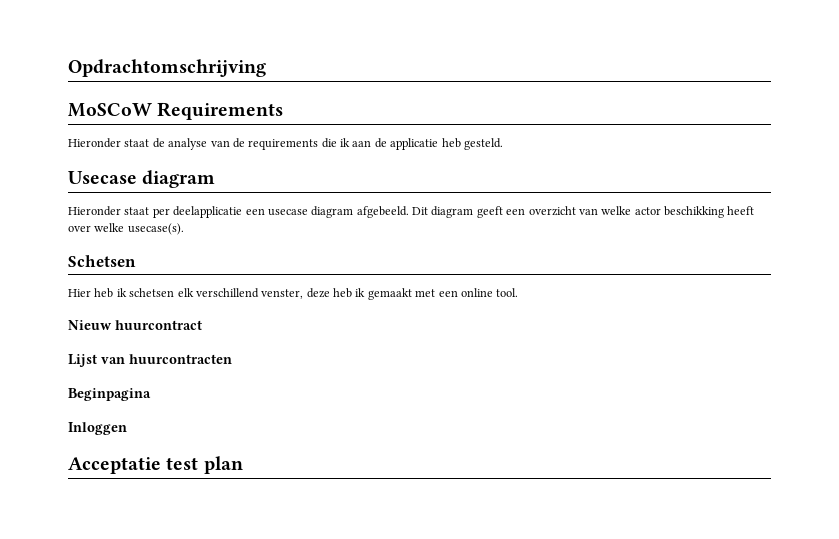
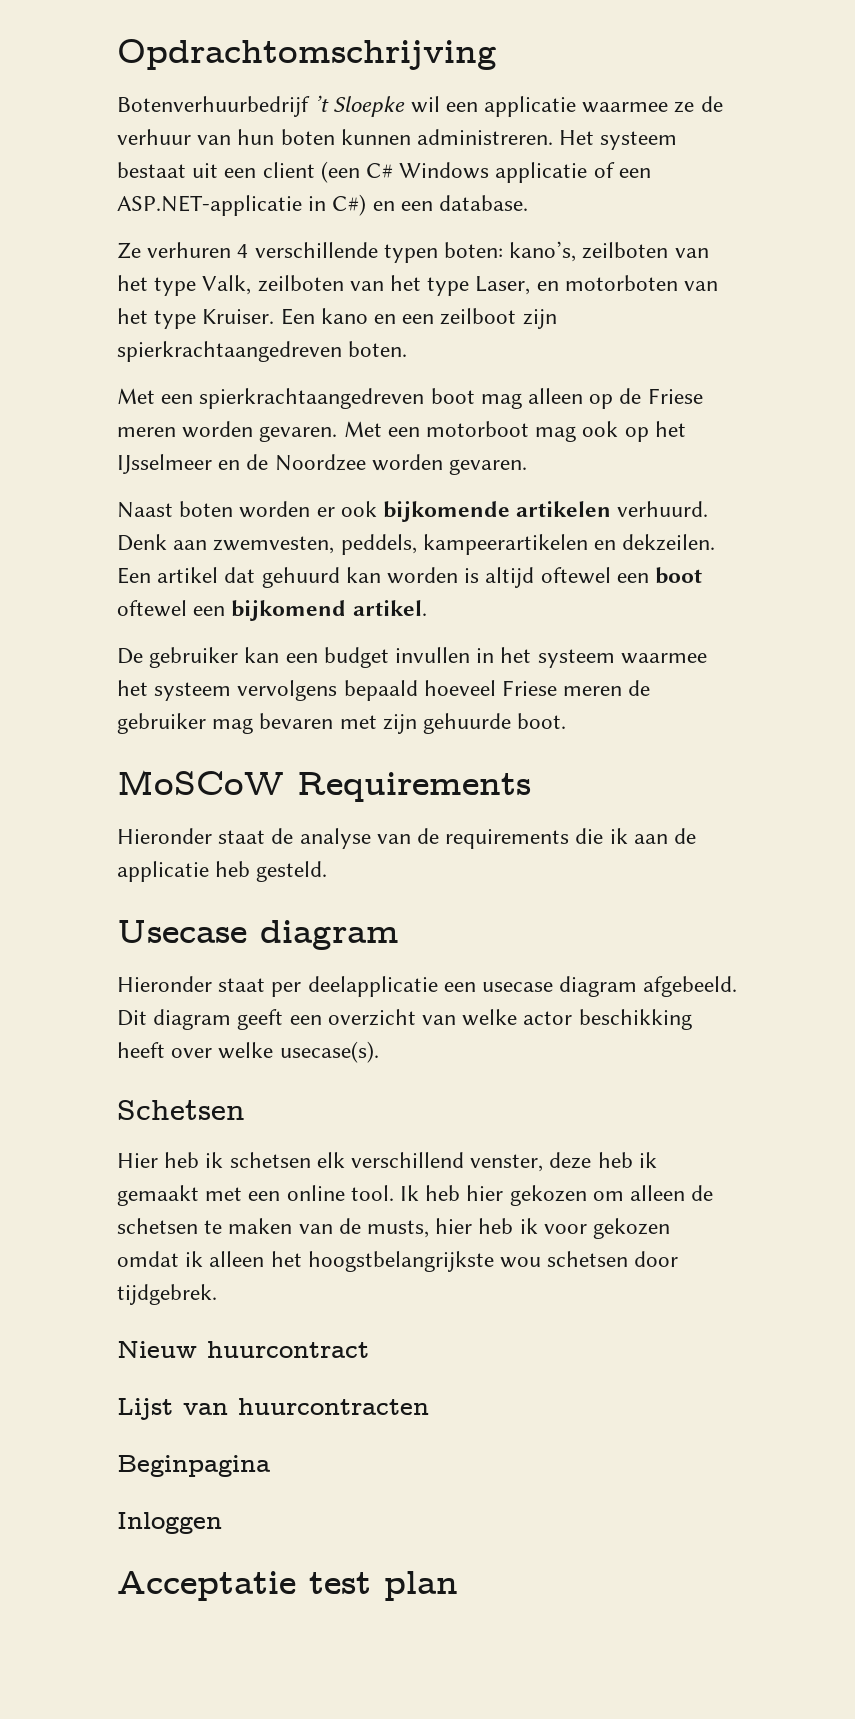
(266, 68) none -> [117,95,723,117] [117,129,678,150] [117,161,651,183] [117,194,529,216] [117,241,709,263] [117,275,719,296] [117,308,557,329] [117,341,408,362] [117,388,703,409] [117,421,686,442] [117,454,528,475] [117,501,709,522] [117,534,716,555] [117,567,703,588] [117,600,427,621] [117,647,707,668] [117,680,651,701] [117,713,567,734] // Botenverhuurbedrijf ’t Sloepke wil een applicatie waarmee ze de verhuur van hun boten kunnen administreren. Het systeem bestaat uit een client (een C# Windows applicatie of een ASP.NET-applicatie in C#) en een database. // Ze verhuren 4 verschillende typen boten: kano’s, zeilboten van het type Valk, zeilboten van het type Laser, en motorboten van het type Kruiser. Een kano en een zeilboot zijn spierkrachtaangedreven boten. // Met een spierkrachtaangedreven boot mag alleen op de Friese meren worden gevaren. Met een motorboot mag ook op het IJsselmeer en de Noordzee worden gevaren. // Naast boten worden er ook bijkomende artikelen verhuurd. Denk aan zwemvesten, peddels, kampeerartikelen en dekzeilen. Een artikel dat gehuurd kan worden is altijd oftewel een boot oftewel een bijkomend artikel. // De gebruiker kan een budget invullen in het systeem waarmee het systeem vervolgens bepaald hoeveel Friese meren de gebruiker mag bevaren met zijn gehuurde boot.
(519, 292) none -> [400,1185,714,1206] [117,1218,671,1239] [117,1251,679,1272] [117,1284,217,1305] Ik heb hier gekozen om alleen de schetsen te maken van de musts, hier heb ik voor gekozen omdat ik alleen het hoogstbelangrijkste wou schetsen door tijdgebrek.

